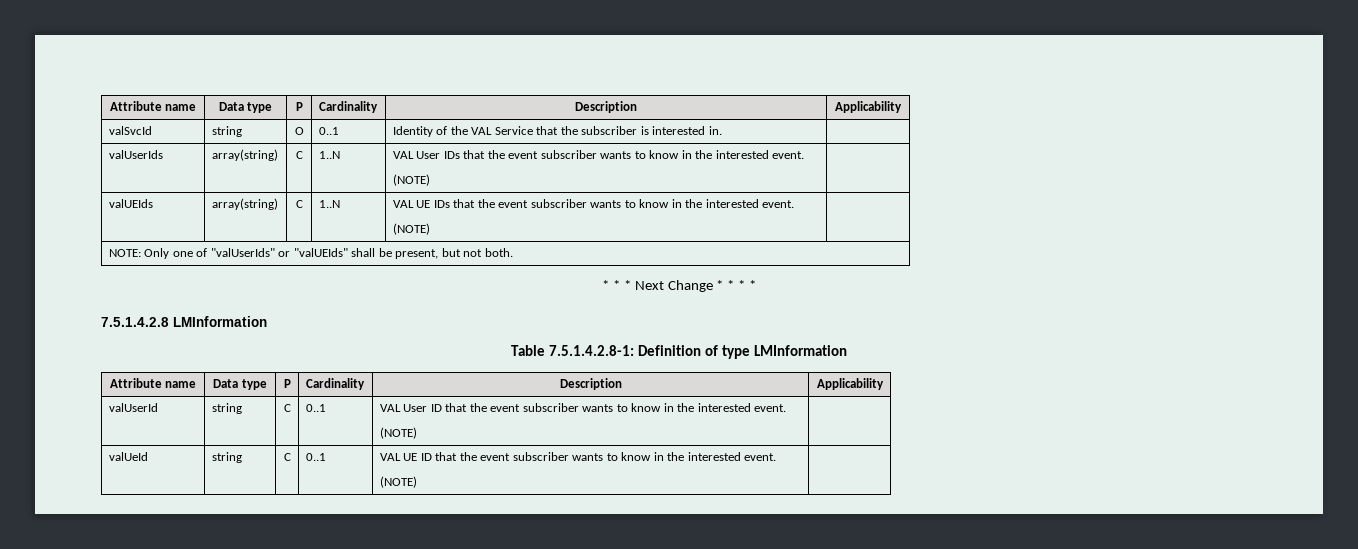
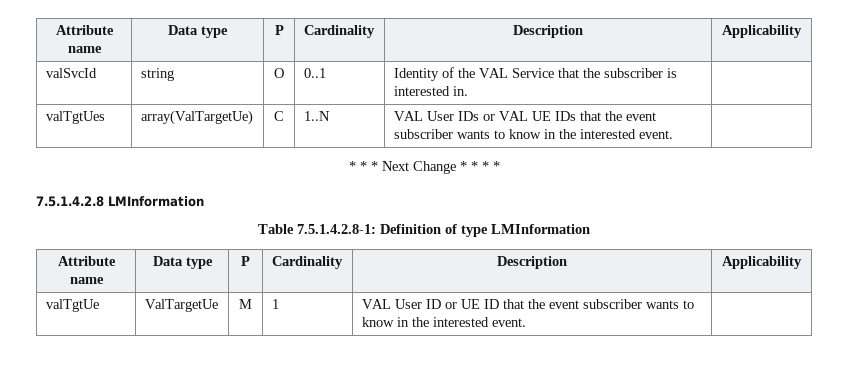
[108,150,163,159] [211,149,278,161] valUserIds | array(string) -> [45,111,105,124] [140,110,253,125] valTgtUes | array(ValTargetUe)
[463,150,805,159] [392,174,430,186] [108,199,153,208] [211,198,278,210] [295,200,303,208] [318,200,340,208] that the event subscriber wants to know in the interested event. // (NOTE) | // valUEIds | array(string) | C | 1..N | -> [482,114,495,121] or
[392,223,430,235] [108,248,513,259] // (NOTE) | // NOTE: Only one of "valUserIds" or "valUEIds" shall be present, but not both. -> (673, 134) |
[108,403,158,412] [211,403,242,414] [283,404,291,412] [305,404,326,412] valUserId | string | C | 0..1 -> [45,299,99,312] [144,299,218,312] [239,299,252,309] [271,299,279,309] valTgtUe | ValTargetUe | M | 1
[445,403,787,412] [379,427,417,439] [108,452,148,461] [211,452,242,463] [283,453,291,461] [305,453,326,461] [379,453,401,461] that the event subscriber wants to know in the interested event. // (NOTE) | // valUeId | string | C | 0..1 | VAL -> [444,302,457,309] or
[379,476,417,488] // (NOTE) -> (526, 322) none

